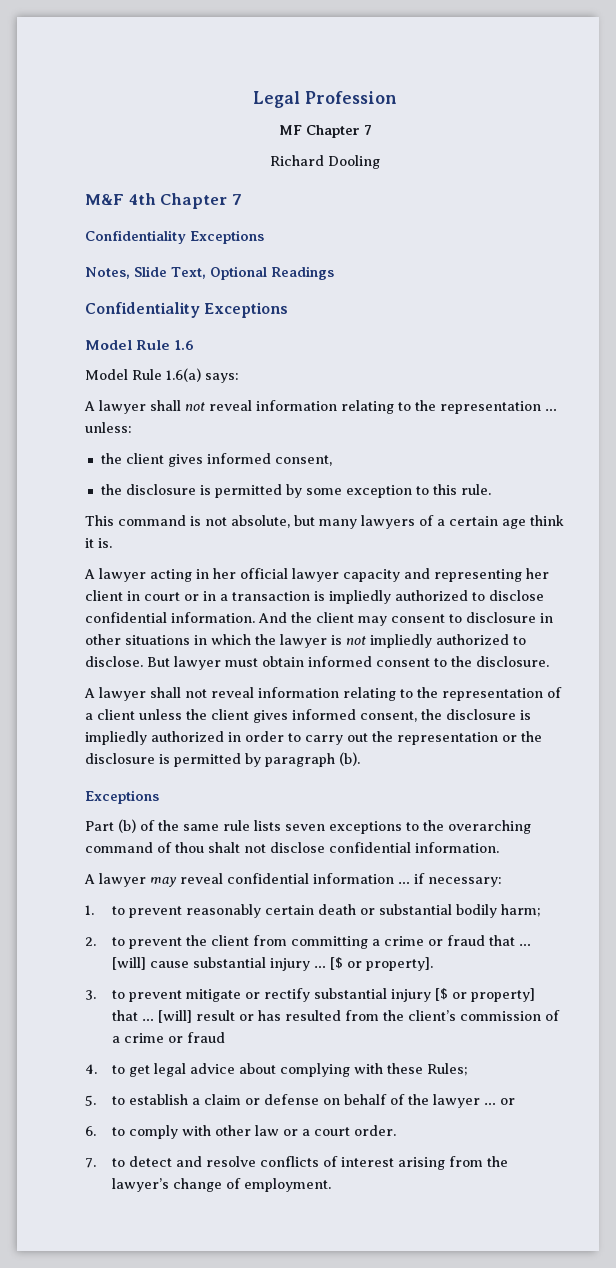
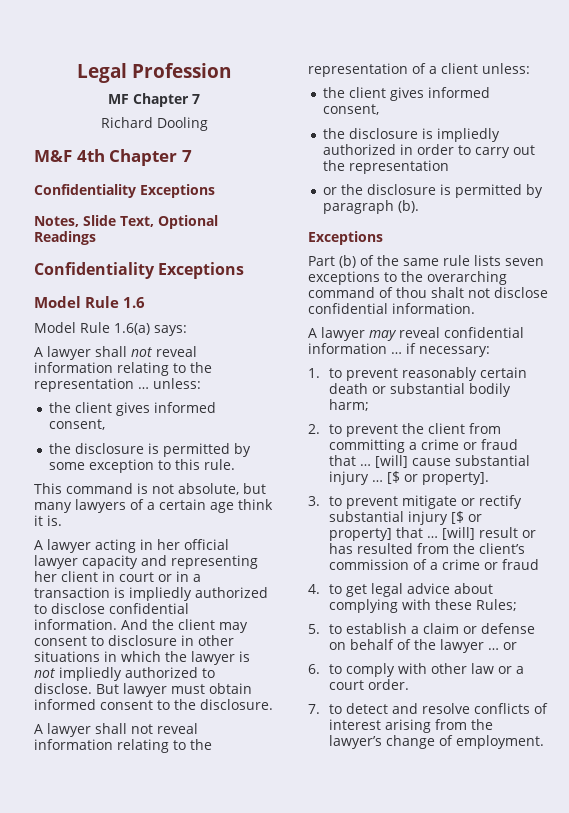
[139,709,417,723] unless the client gives informed consent, -> [482,63,530,74] [322,87,490,101] [322,104,379,115] unless: // the client gives informed consent, //
(498, 738) none -> (449, 167) //

